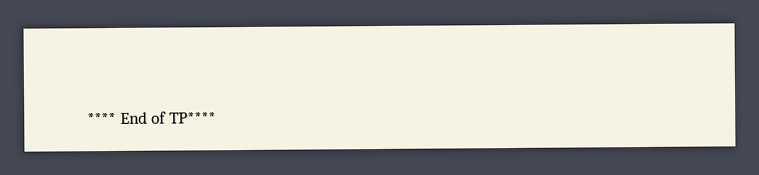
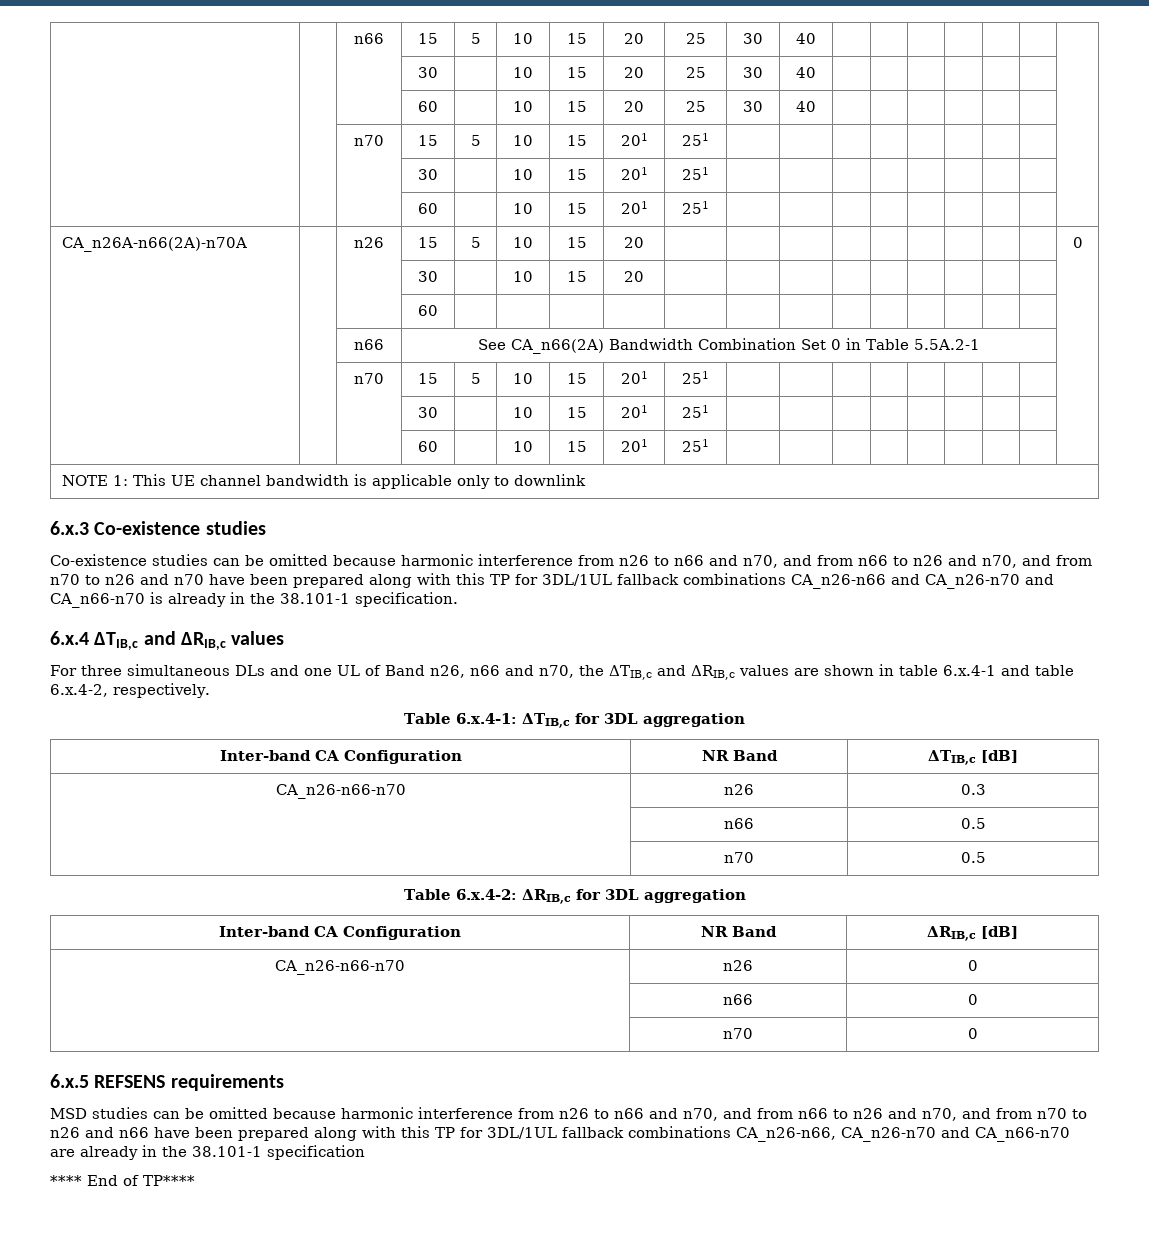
(87, 118) none -> [354,33,384,44] [418,33,438,44] [470,33,481,44] [513,33,533,44] [566,33,587,44] [624,33,644,44] [685,33,706,44] [743,33,763,44] [796,33,816,44] [418,67,438,78] [513,67,533,78] [566,67,587,78] [624,67,644,78] [685,67,706,78] [743,67,763,78] [796,67,816,78] [418,101,438,112] [513,101,533,112] [566,101,587,112] [624,101,644,112] [685,101,706,112] [743,101,763,112] [796,101,816,112] [354,135,384,146] [418,135,438,146] [470,135,481,146] [513,135,533,146] [566,135,587,146] [620,133,648,146] [682,133,709,146] [418,169,438,180] [513,169,533,180] [566,169,587,180] [620,167,648,180] [682,167,709,180] [418,203,438,214] [513,203,533,214] [566,203,587,214] [620,201,648,214] [682,201,709,214] [61,237,247,252] [354,237,384,248] [418,237,438,248] [470,237,481,248] [513,237,533,248] [566,237,587,248] [624,237,644,248] [1072,237,1083,248] [418,271,438,282] [513,271,533,282] [566,271,587,282] [624,271,644,282] [418,305,438,316] [354,339,384,350] [478,338,980,354] [354,373,384,384] [418,373,438,384] [470,373,481,384] [513,373,533,384] [566,373,587,384] [620,371,648,384] [682,371,709,384] [418,407,438,418] [513,407,533,418] [566,407,587,418] [620,405,648,418] [682,405,709,418] [418,441,438,452] [513,441,533,452] [566,441,587,452] [620,439,648,452] [682,439,709,452] [61,474,586,489] [50,521,266,535] [50,554,1092,568] [50,573,1054,589] [50,592,458,608] [50,631,285,650] [50,664,1074,680] [50,683,210,698] [404,713,745,728] [219,750,462,764] [701,750,778,761] [928,750,1018,765] [275,784,406,799] [724,784,754,795] [960,784,986,795] [724,818,754,829] [960,818,986,829] [724,852,754,863] [960,852,986,863] [403,889,746,904] [219,926,461,940] [700,926,777,937] [927,926,1018,941] [275,960,405,975] [723,960,753,971] [967,960,978,971] [723,994,753,1005] [967,994,978,1005] [723,1028,753,1039] [967,1028,978,1039] [50,1074,284,1091] [50,1107,1087,1121] [50,1126,1070,1142] [50,1145,365,1160] | | n66 | 15 | 5 | 10 | 15 | 20 | 25 | 30 | 40 | | | | | | | // | | | 30 | | 10 | 15 | 20 | 25 | 30 | 40 | | | | | | | // | | | 60 | | 10 | 15 | 20 | 25 | 30 | 40 | | | | | | | // | | n70 | 15 | 5 | 10 | 15 | 201 | 251 | | | | | | | | | // | | | 30 | | 10 | 15 | 201 | 251 | | | | | | | | | // | | | 60 | | 10 | 15 | 201 | 251 | | | | | | | | | // CA_n26A-n66(2A)-n70A | | n26 | 15 | 5 | 10 | 15 | 20 | | | | | | | | | | 0 // | | | 30 | | 10 | 15 | 20 | | | | | | | | | | // | | | 60 | | | | | | | | | | | | | | // | | n66 | See CA_n66(2A) Bandwidth Combination Set 0 in Table 5.5A.2-1 | // | | n70 | 15 | 5 | 10 | 15 | 201 | 251 | | | | | | | | | // | | | 30 | | 10 | 15 | 201 | 251 | | | | | | | | | // | | | 60 | | 10 | 15 | 201 | 251 | | | | | | | | | // NOTE 1: This UE channel bandwidth is applicable only to downlink // 6.x.3 Co-existence studies // Co-existence studies can be omitted because harmonic interference from n26 to n66 and n70, and from n66 to n26 and n70, and from n70 to n26 and n70 have been prepared along with this TP for 3DL/1UL fallback combinations CA_n26-n66 and CA_n26-n70 and CA_n66-n70 is already in the 38.101-1 specification. // 6.x.4 ∆TIB,c and ∆RIB,c values // For three simultaneous DLs and one UL of Band n26, n66 and n70, the ΔTIB,c and ΔRIB,c values are shown in table 6.x.4-1 and table 6.x.4-2, respectively. // Table 6.x.4-1: ΔTIB,c for 3DL aggregation // Inter-band CA Configuration | NR Band | ΔTIB,c [dB] // CA_n26-n66-n70 | n26 | 0.3 // | n66 | 0.5 // | n70 | 0.5 // Table 6.x.4-2: ΔRIB,c for 3DL aggregation // Inter-band CA Configuration | NR Band | ΔRIB,c [dB] // CA_n26-n66-n70 | n26 | 0 // | n66 | 0 // | n70 | 0 // 6.x.5 REFSENS requirements // MSD studies can be omitted because harmonic interference from n26 to n66 and n70, and from n66 to n26 and n70, and from n70 to n26 and n66 have been prepared along with this TP for 3DL/1UL fallback combinations CA_n26-n66, CA_n26-n70 and CA_n66-n70 are already in the 38.101-1 specification //

